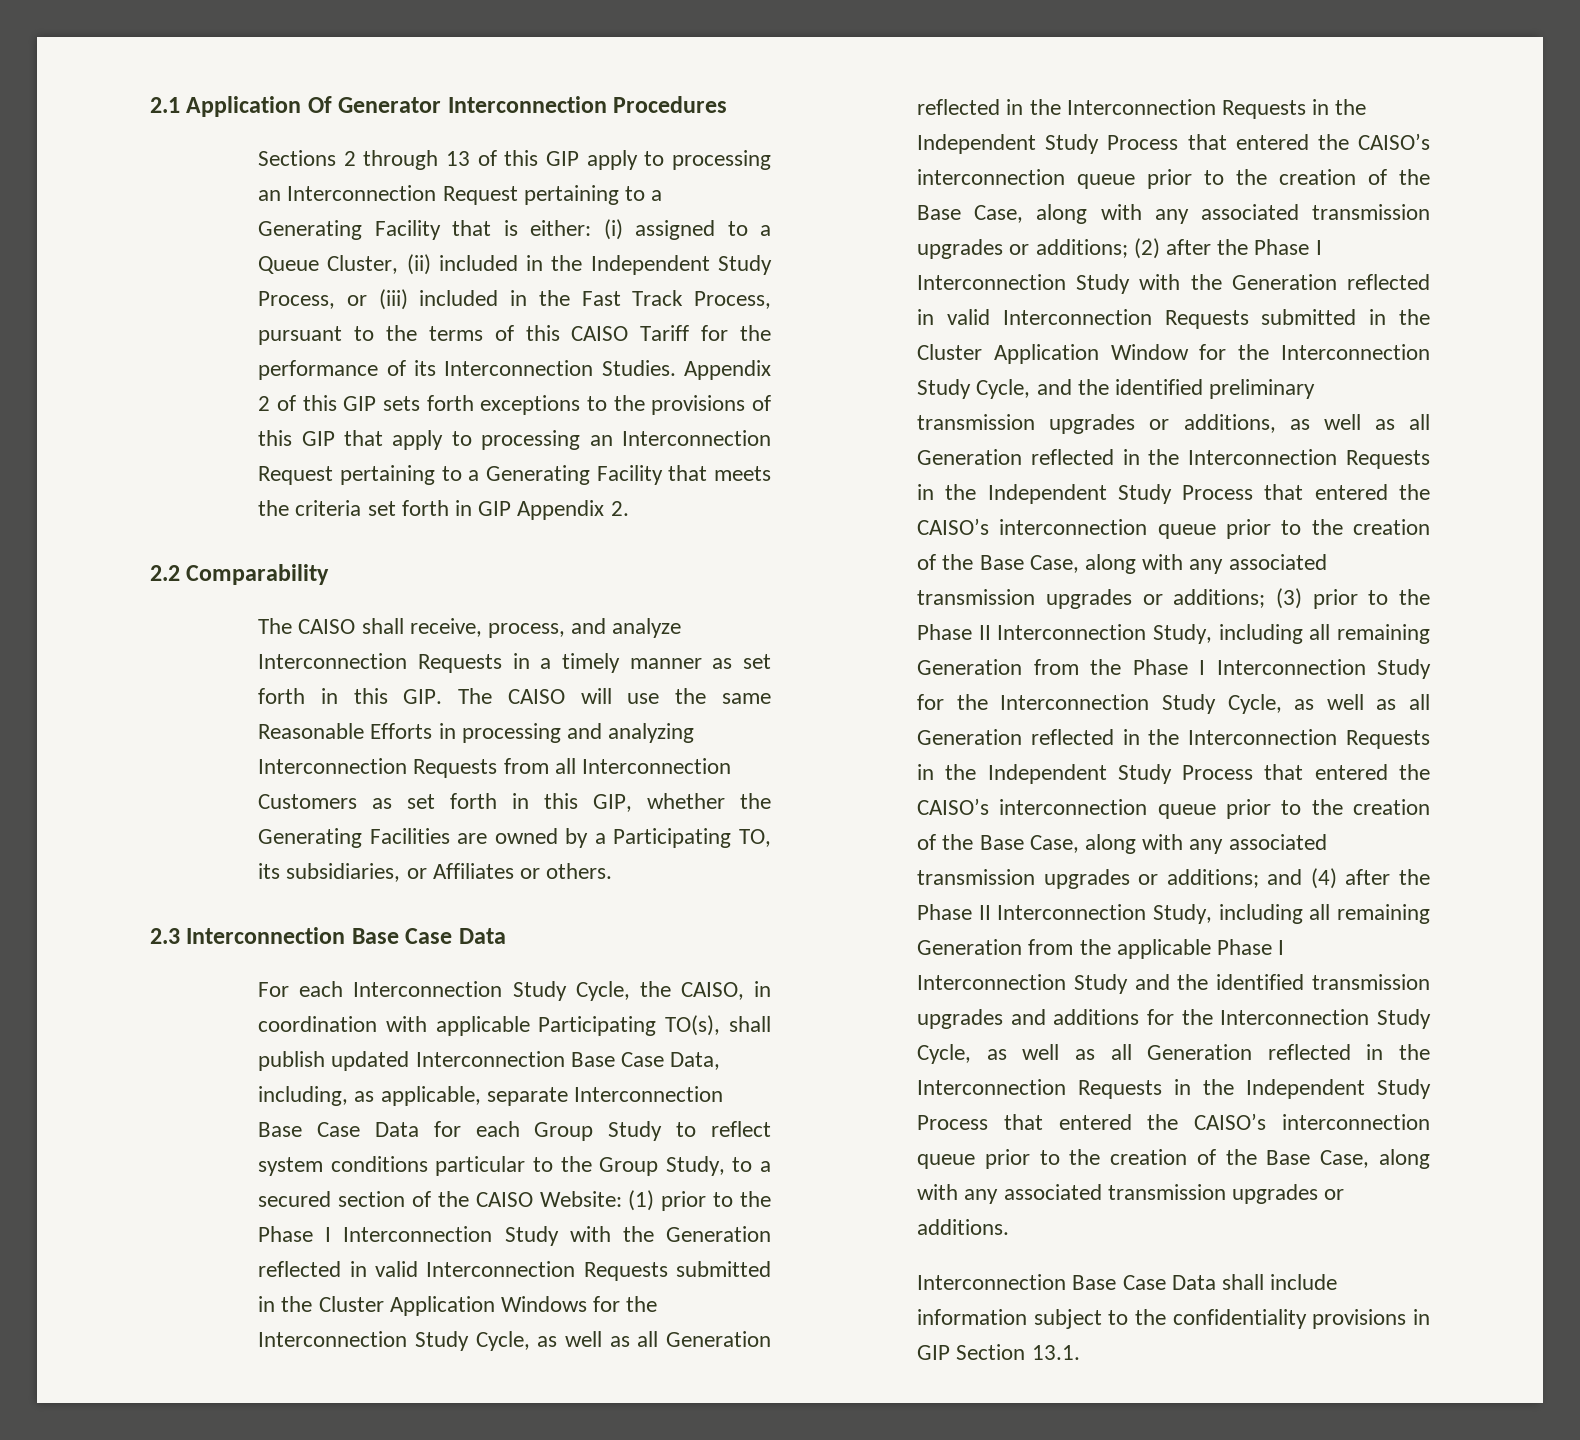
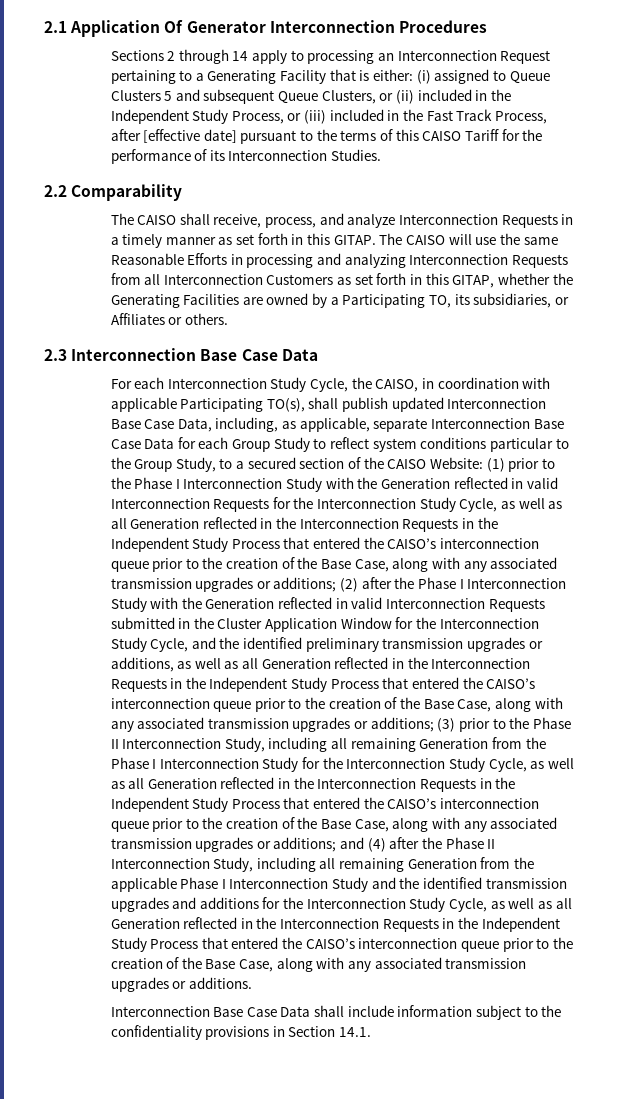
[446,150,580,166] 13 of this GIP -> [232,51,249,61] 14
[760,225,771,236] [258,255,399,274] a Queue Cluster, -> [509,71,550,84] [110,89,394,104] Queue Clusters 5 and subsequent Queue Clusters, or
(771, 300) none -> [110,129,237,143] after [effective date]
[683,360,771,380] [258,395,771,415] [258,430,772,450] [258,465,771,485] [258,500,629,520] Appendix 2 of this GIP sets forth exceptions to the provisions of this GIP that apply to processing an Interconnection Request pertaining to a Generating Facility that meets the criteria set forth in GIP Appendix 2. -> (382, 155) none
[403,689,443,704] GIP. -> [333,235,376,245] GITAP.
[593,794,633,812] GIP, -> [452,275,495,288] GITAP,
[676,1261,771,1277] [258,1296,587,1316] submitted in the Cluster Application Windows -> (270, 505) none
[917,1344,1080,1360] GIP Section 13.1. -> [288,1026,372,1037] Section 14.1.

